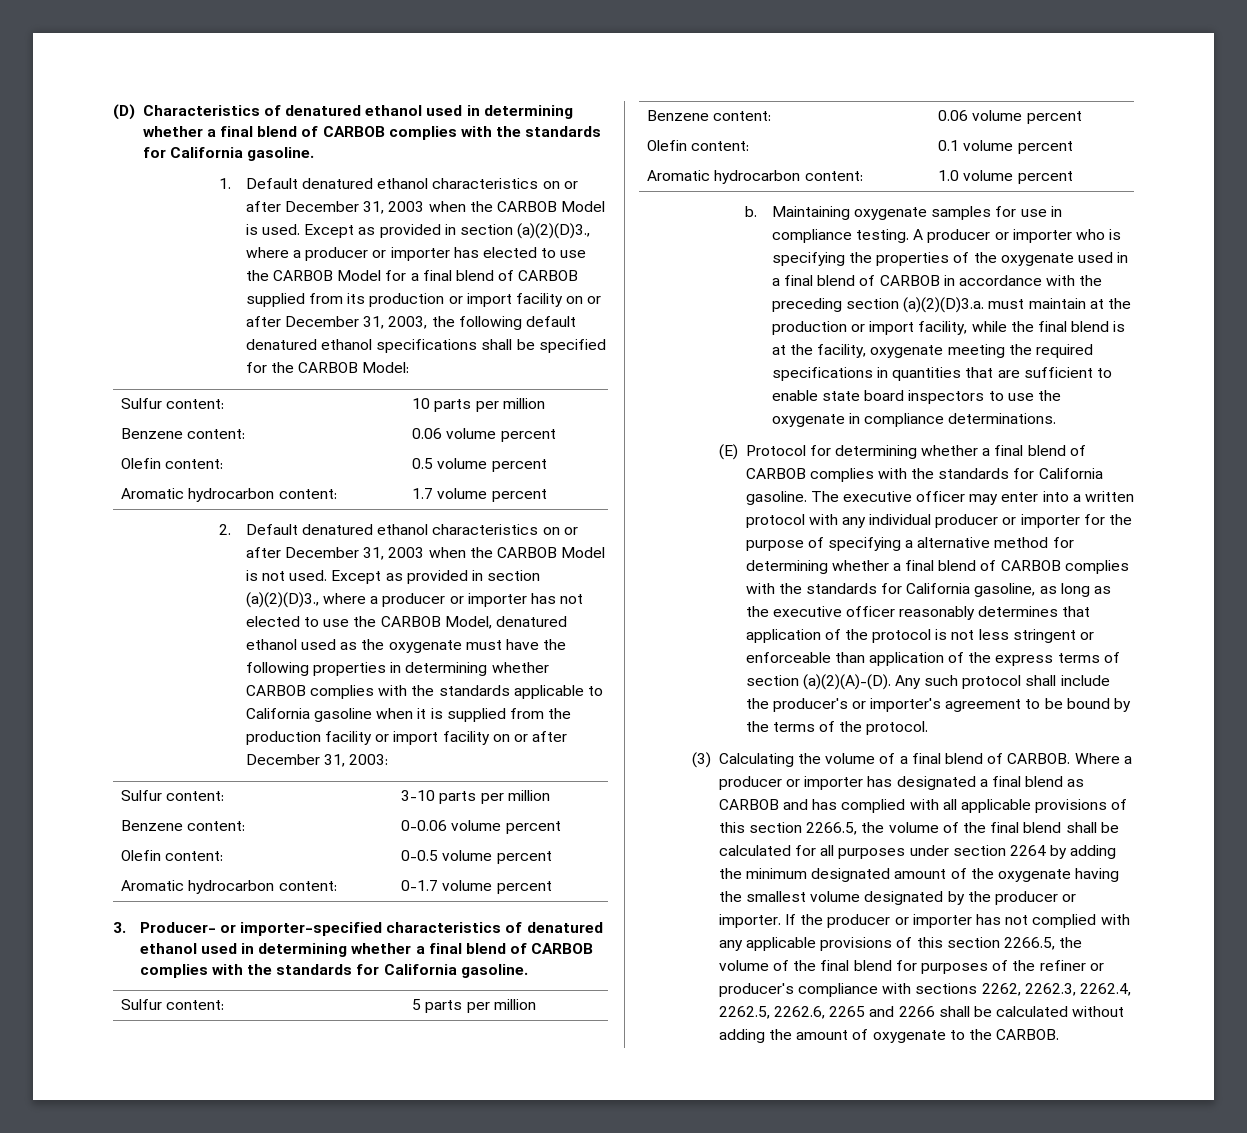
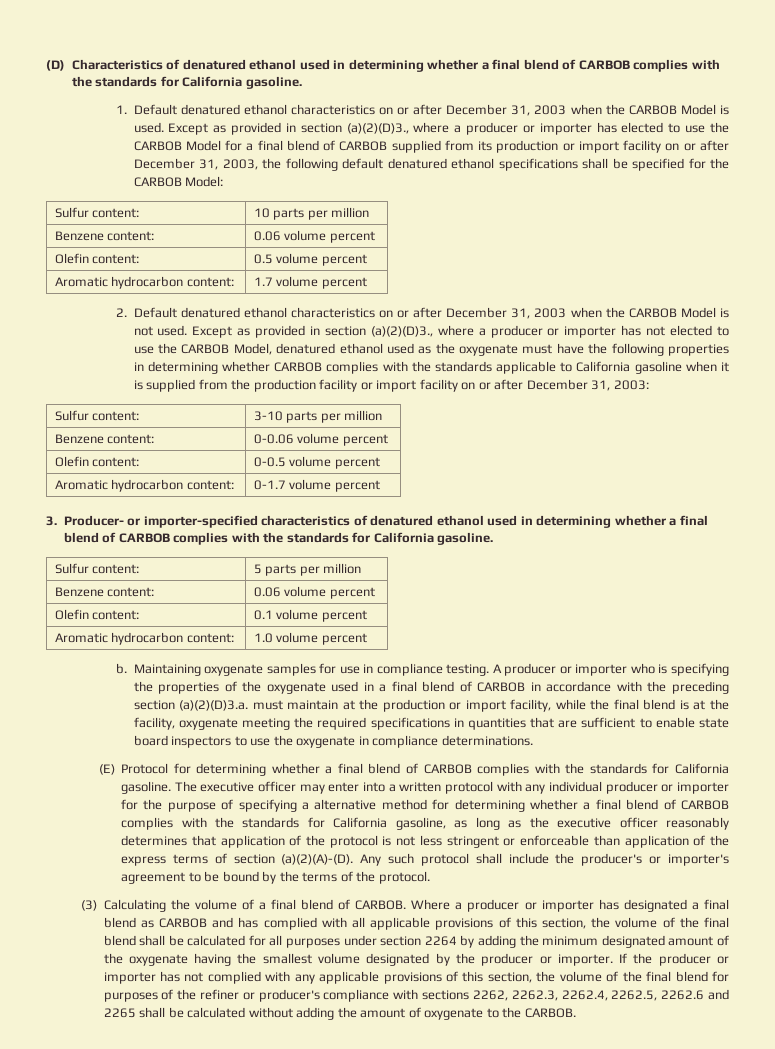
[749,822,858,835] section 2266.5, -> [541,918,586,929] section,
[946,937,1056,950] section 2266.5, -> [487,972,532,983] section,
[774,1006,935,1019] 2262.6, 2265 and 2266 -> [661,989,729,1000] [103,1008,136,1018] 2262.6 and 2265

